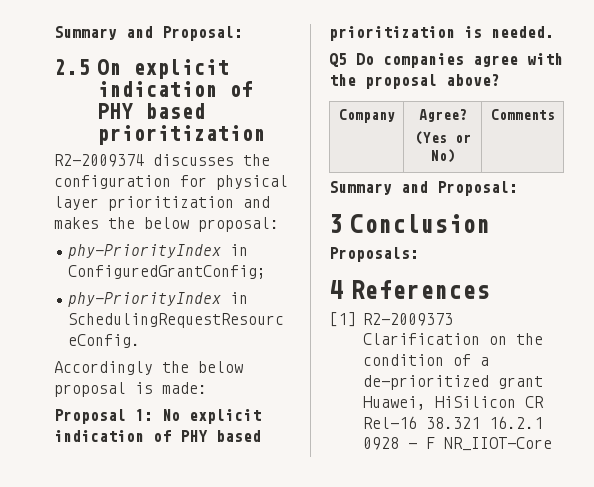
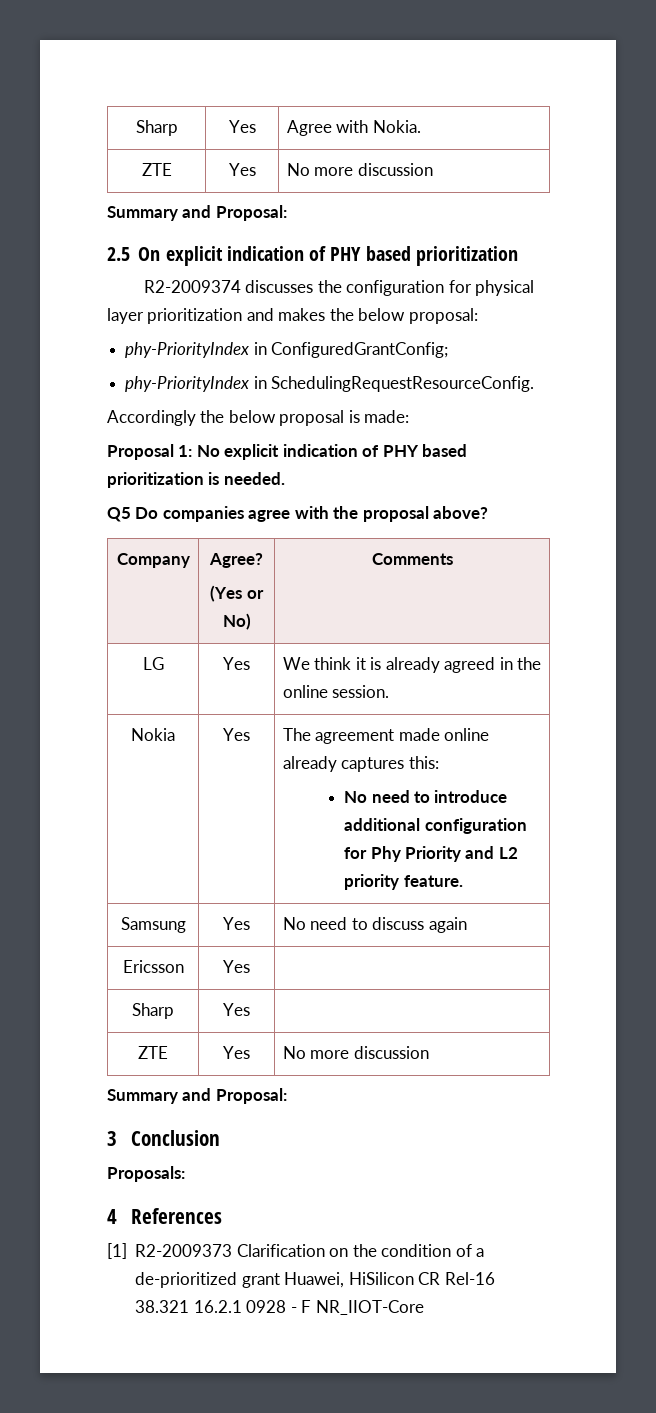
(54, 33) none -> [135,120,178,136] [228,120,256,133] [286,120,421,136] [141,163,172,176] [228,163,256,176] [286,163,433,176] Sharp | Yes | Agree with Nokia. // ZTE | Yes | No more discussion //
(555, 114) none -> [142,657,164,670] [223,657,250,670] [282,657,541,673] [282,685,390,698] [131,728,175,741] [223,728,250,741] [282,728,490,744] [282,756,439,772] [344,790,508,803] [344,818,527,834] [344,846,518,862] [344,874,463,890] [120,917,186,933] [223,917,250,930] [282,917,467,933] [122,960,184,973] [223,960,250,973] [132,1003,174,1019] [223,1003,250,1016] [138,1046,168,1059] [223,1046,250,1059] [282,1046,429,1059] // LG | Yes | We think it is already agreed in the online session. // Nokia | Yes | The agreement made online already captures this: // No need to introduce additional configuration for Phy Priority and L2 priority feature. // Samsung | Yes | No need to discuss again // Ericsson | Yes | // Sharp | Yes | // ZTE | Yes | No more discussion

